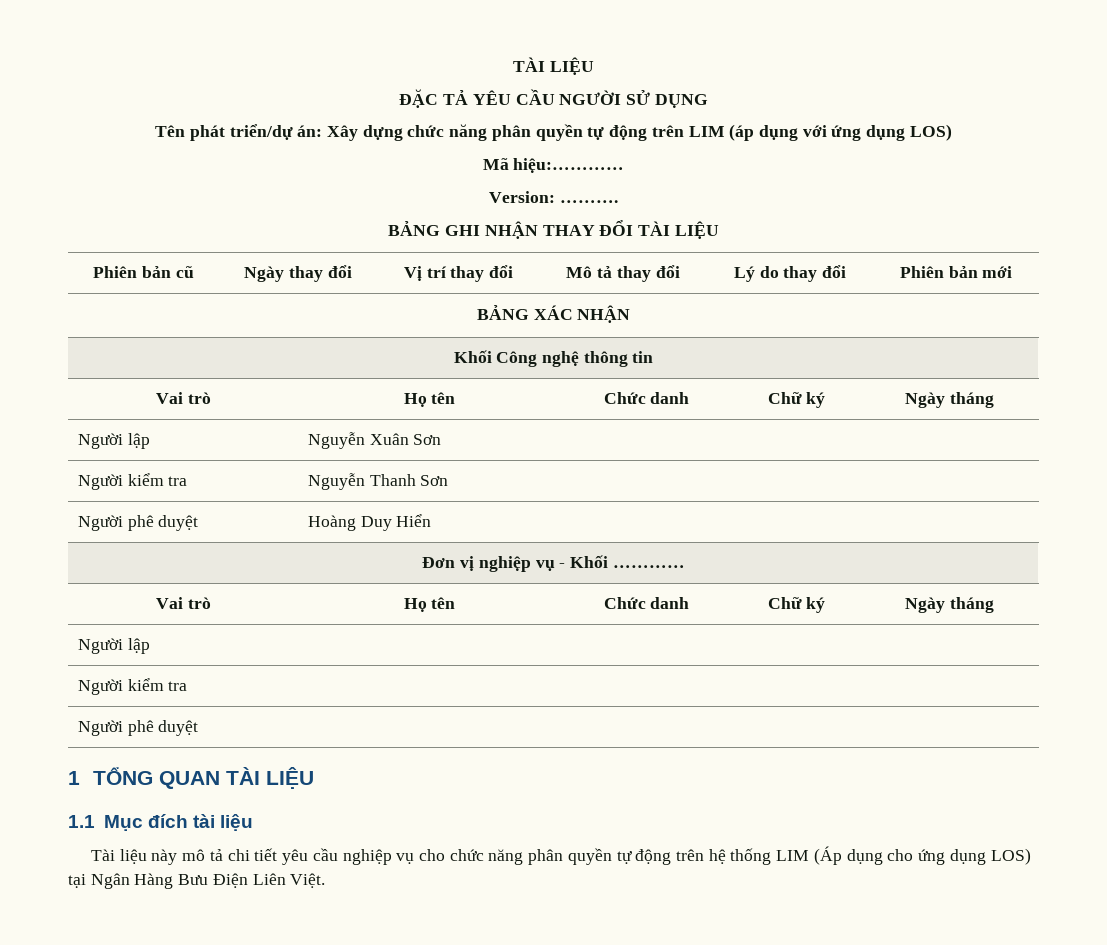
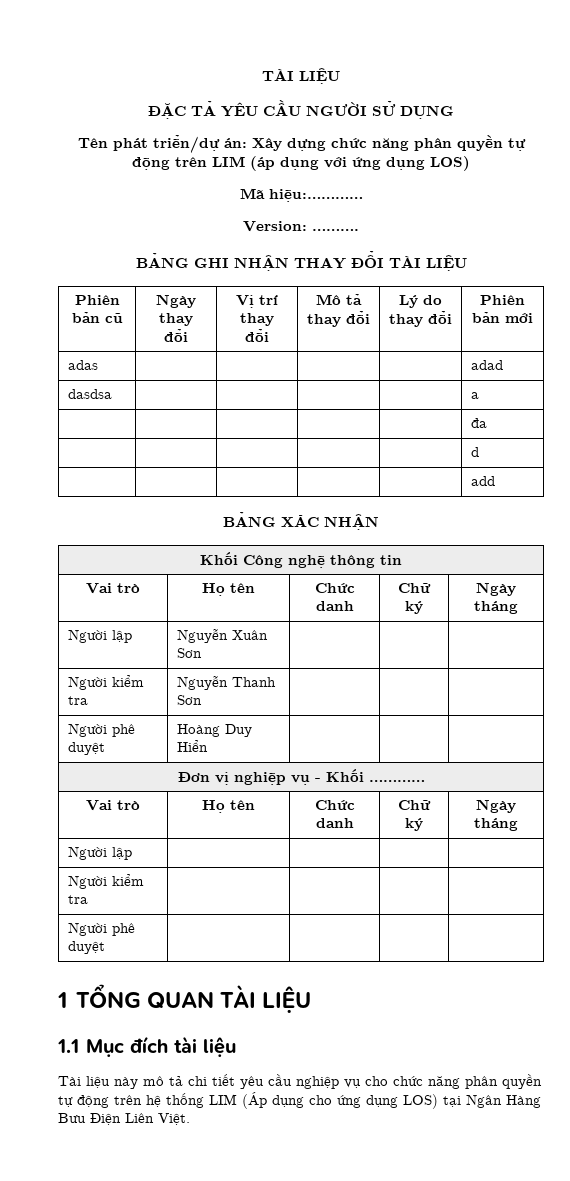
(1013, 272) none -> [67,360,98,370] [470,360,503,370] [67,389,112,399] [470,392,479,399] [470,418,487,428] [470,447,479,457] [470,476,495,486] // adas | | | | | adad // dasdsa | | | | | a // | | | | | đa // | | | | | d // | | | | | add

